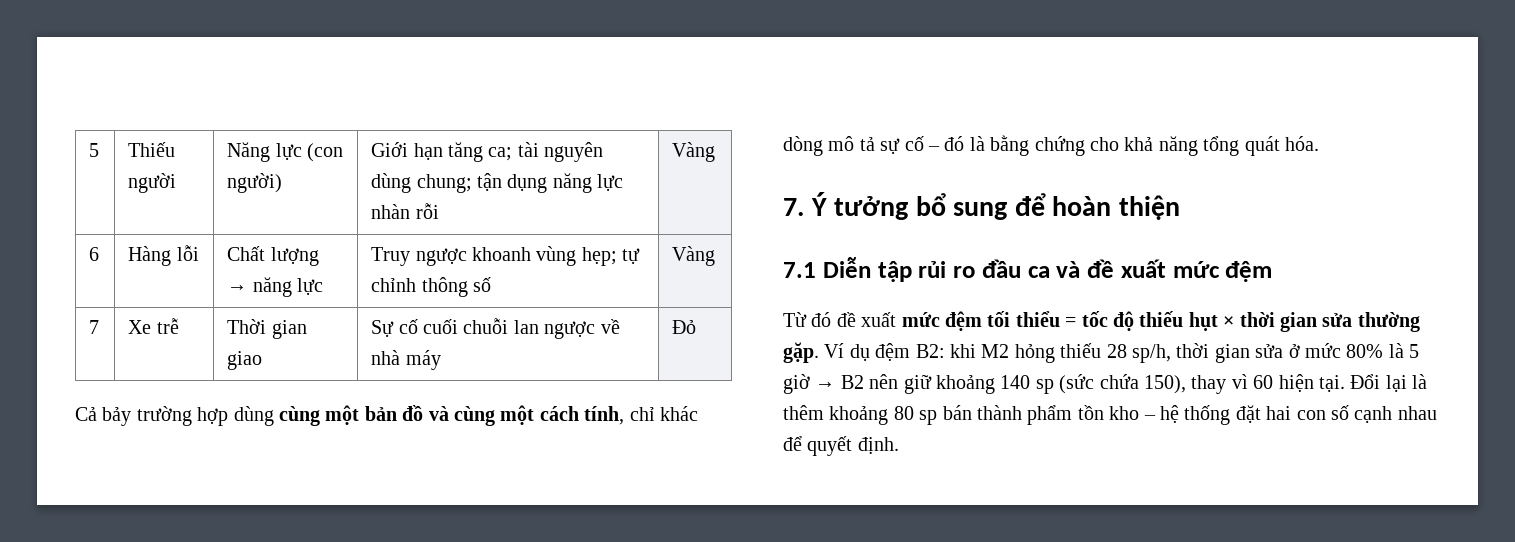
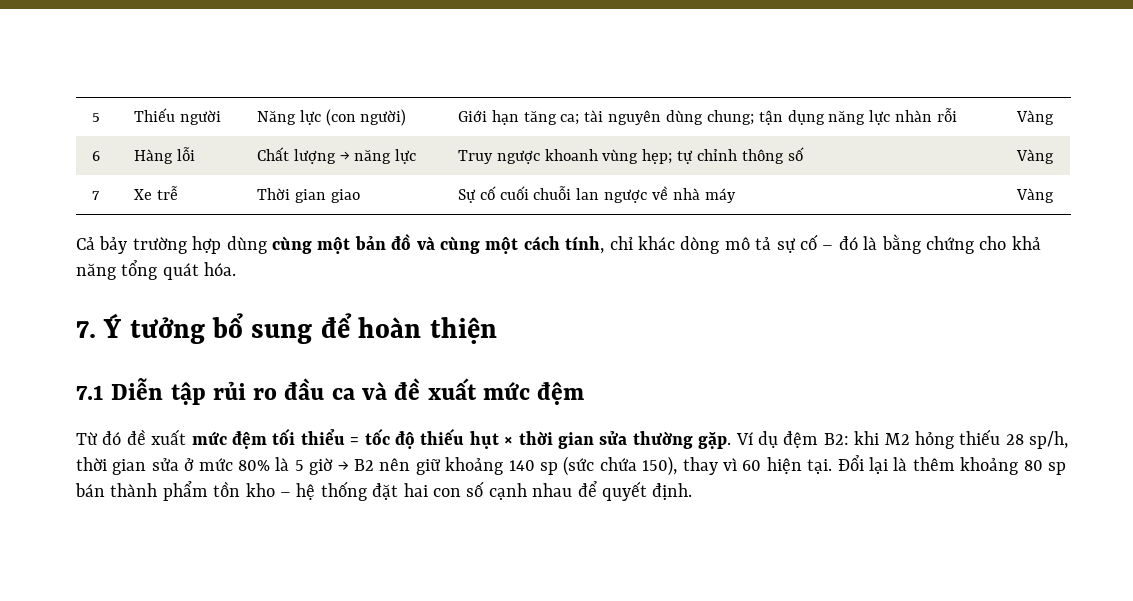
[672,320,697,334] Đỏ -> [1015,188,1054,203] Vàng

